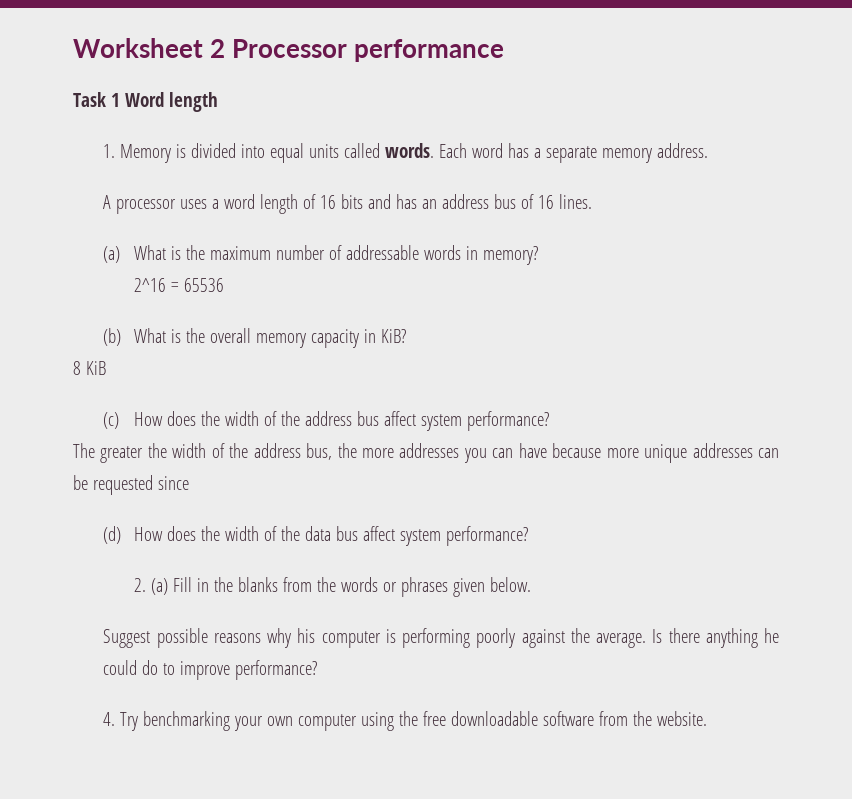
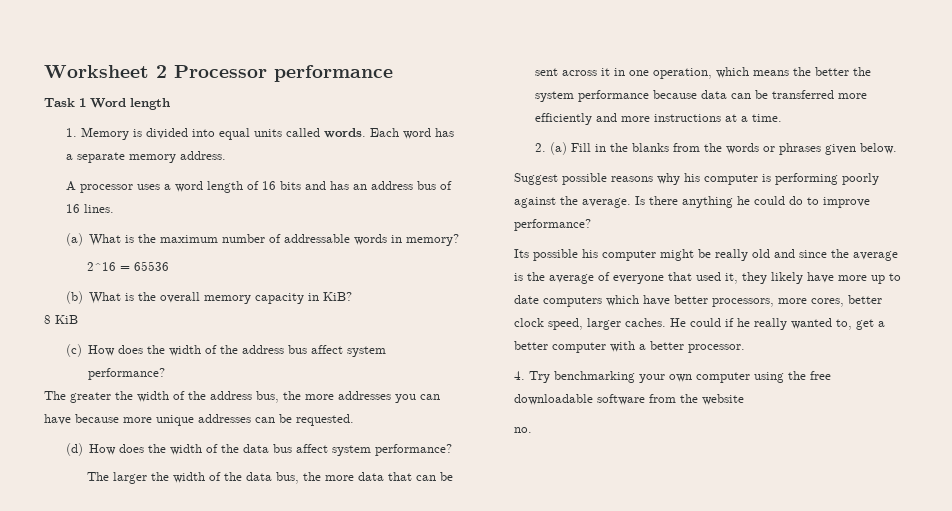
[92,475,189,495] requested since -> [296,414,354,426] requested.
(528, 536) none -> [87,472,454,484] [535,67,872,79] [535,90,868,102] [535,113,783,125] // The larger the width of the data bus, the more data that can be sent across it in one operation, which means the better the system performance because data can be transferred more efficiently and more instructions at a time.
(318, 670) none -> [513,249,898,261] [513,272,901,284] [513,295,882,307] [513,318,885,330] [513,341,745,353] // Its possible his computer might be really old and since the average is the average of everyone that used it, they likely have more up to date computers which have better processors, more cores, better clock speed, larger caches. He could if he really wanted to, get a better computer with a better processor.
[657,711,708,726] website. -> [701,394,744,405] [513,427,532,433] website // no.

